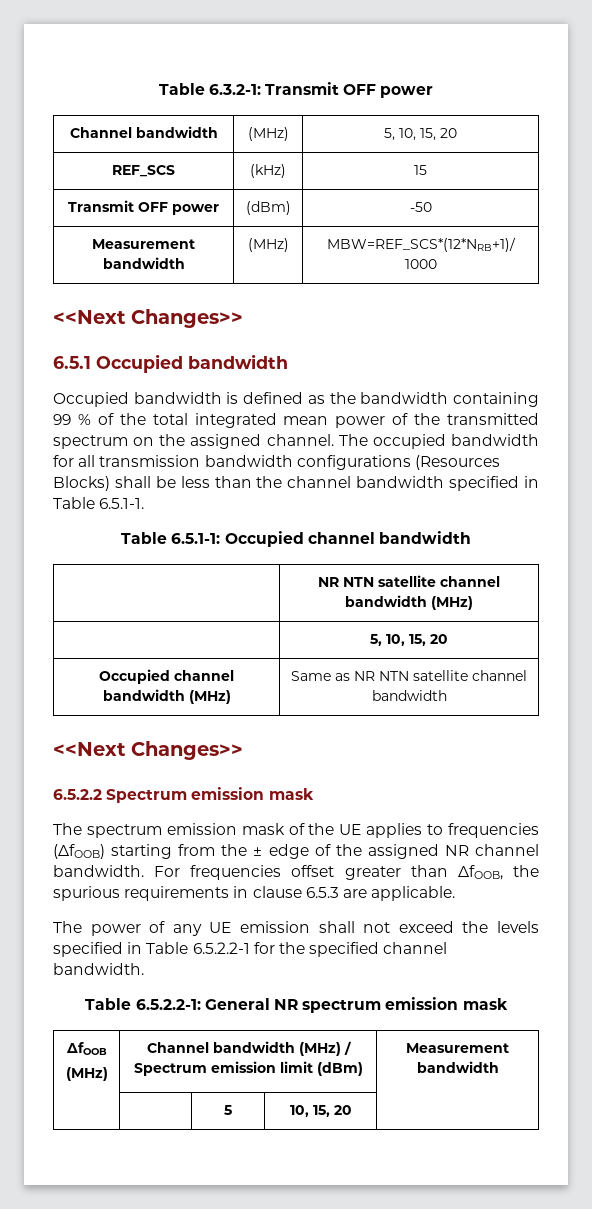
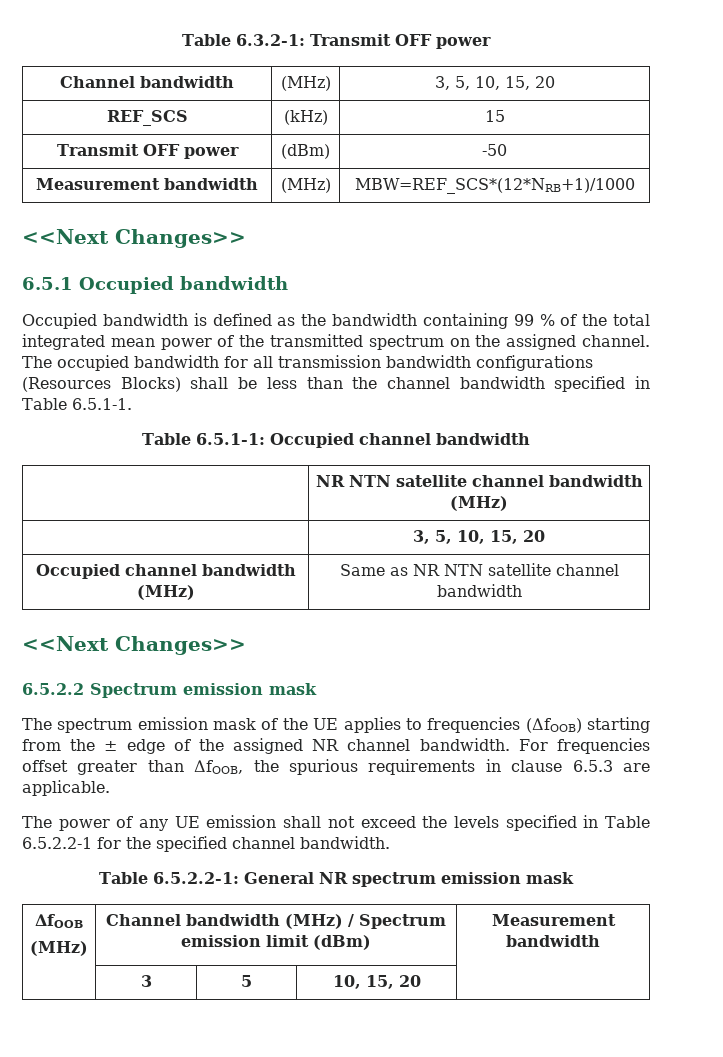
(289, 134) none -> [434,76,450,90] 3,
(473, 603) none -> [413,530,430,544] 3,
(499, 1067) none -> [140,975,152,987] 3

